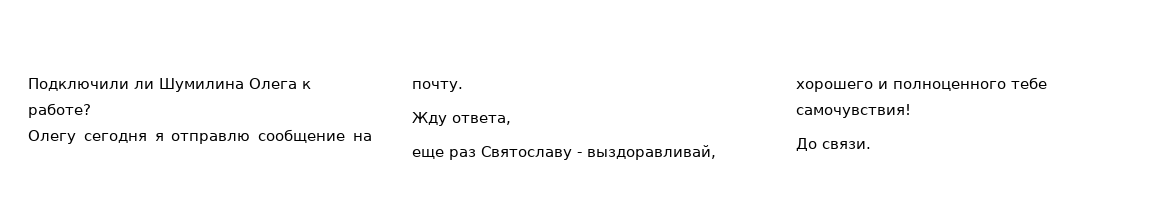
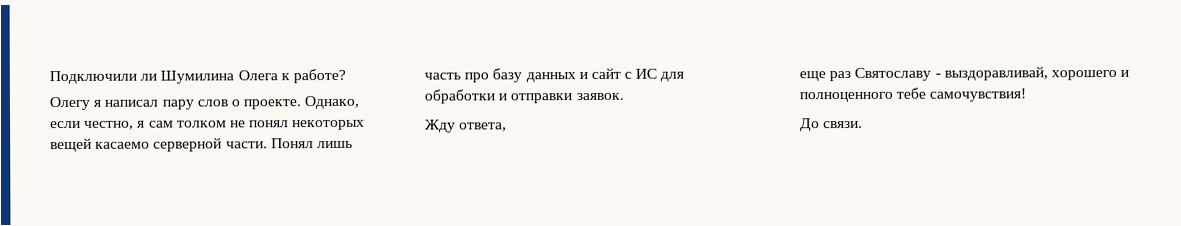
[83,129,373,144] [412,81,463,92] сегодня я отправлю сообщение на почту. -> [93,95,360,110] [50,119,366,131] [50,137,353,153] [424,67,685,83] [424,89,624,104] я написал пару слов о проекте. Однако, если честно, я сам толком не понял некоторых вещей касаемо серверной части. Понял лишь часть про базу данных и сайт с ИС для обработки и отправки заявок.

